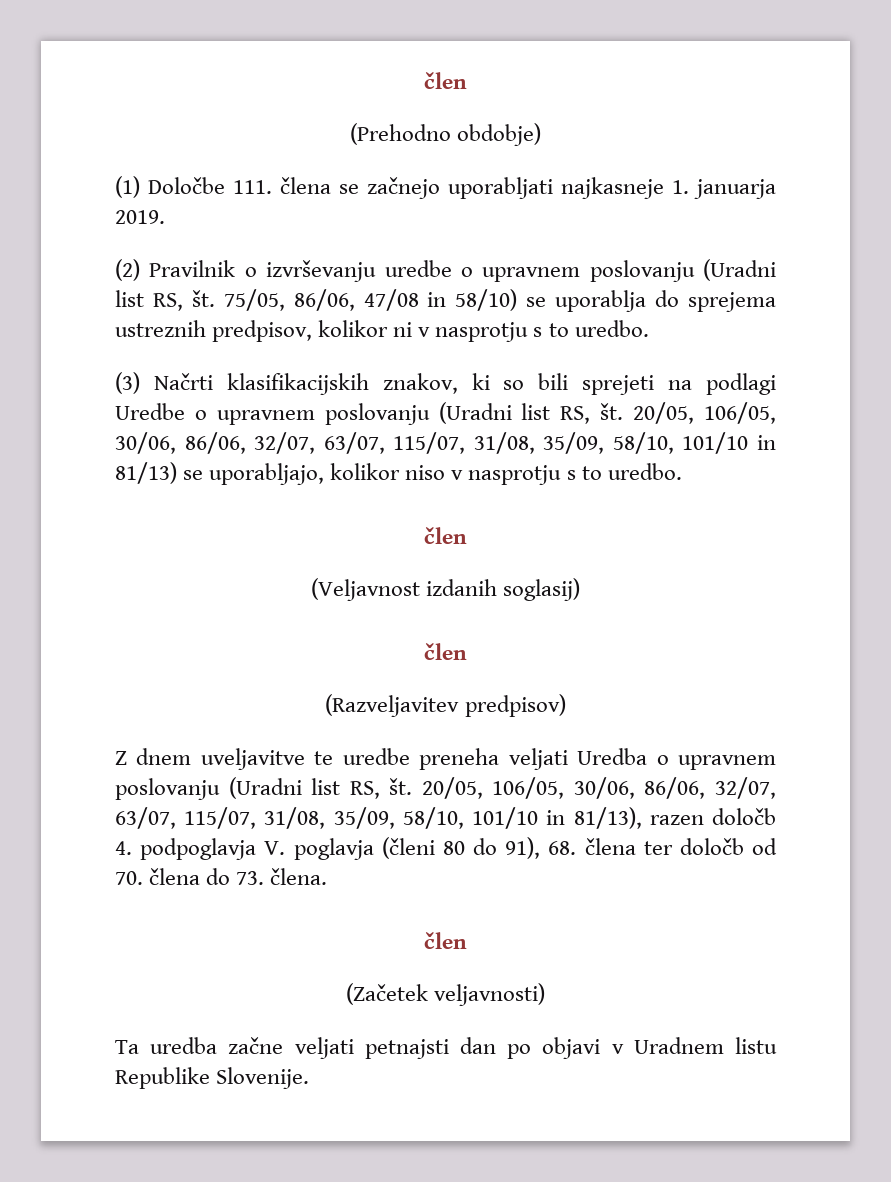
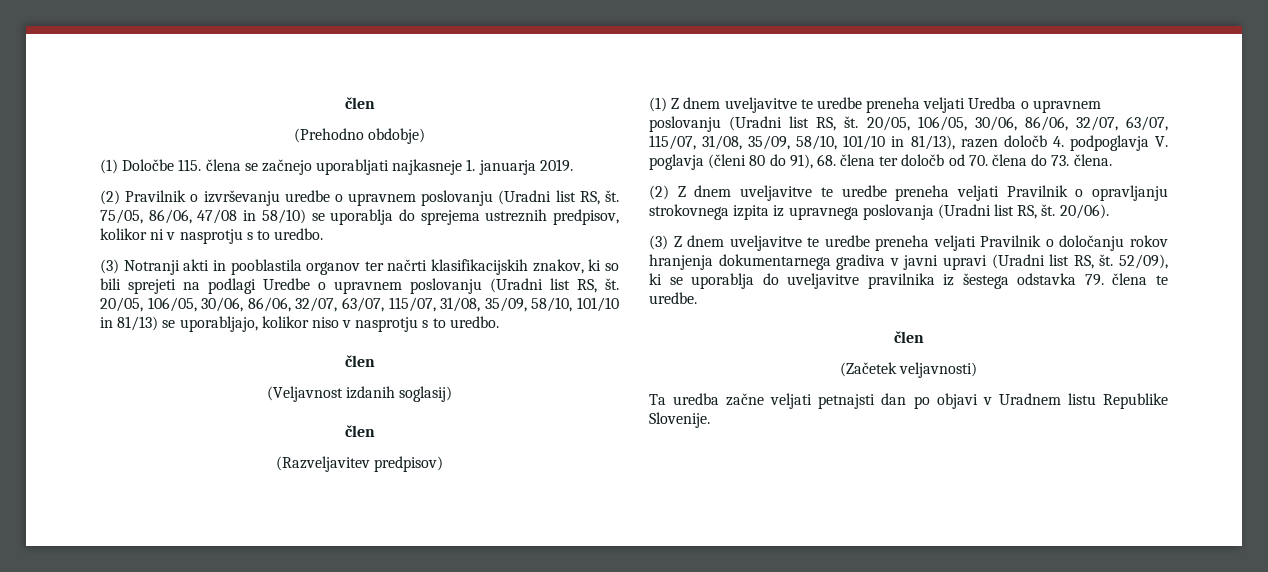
[233,180,272,194] 111. -> [178,159,202,171] 115.
[153,373,213,390] Načrti -> [123,259,428,275] Notranji akti in pooblastila organov ter načrti
(566, 705) none -> [649,97,667,112] (1)
(328, 876) none -> [649,185,1168,201] [649,204,1109,220] [649,235,1168,251] [649,254,1168,270] [649,273,1168,289] [649,292,697,304] // (2) Z dnem uveljavitve te uredbe preneha veljati Pravilnik o opravljanju strokovnega izpita iz upravnega poslovanja (Uradni list RS, št. 20/06). // (3) Z dnem uveljavitve te uredbe preneha veljati Pravilnik o določanju rokov hranjenja dokumentarnega gradiva v javni upravi (Uradni list RS, št. 52/09), ki se uporablja do uveljavitve pravilnika iz šestega odstavka 79. člena te uredbe.

